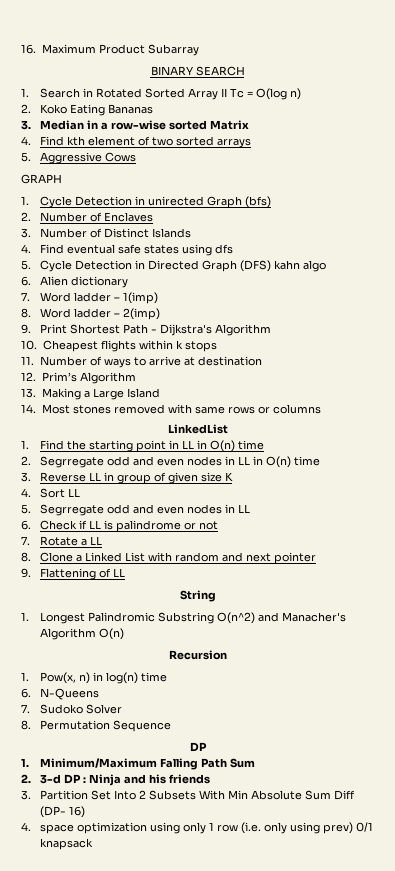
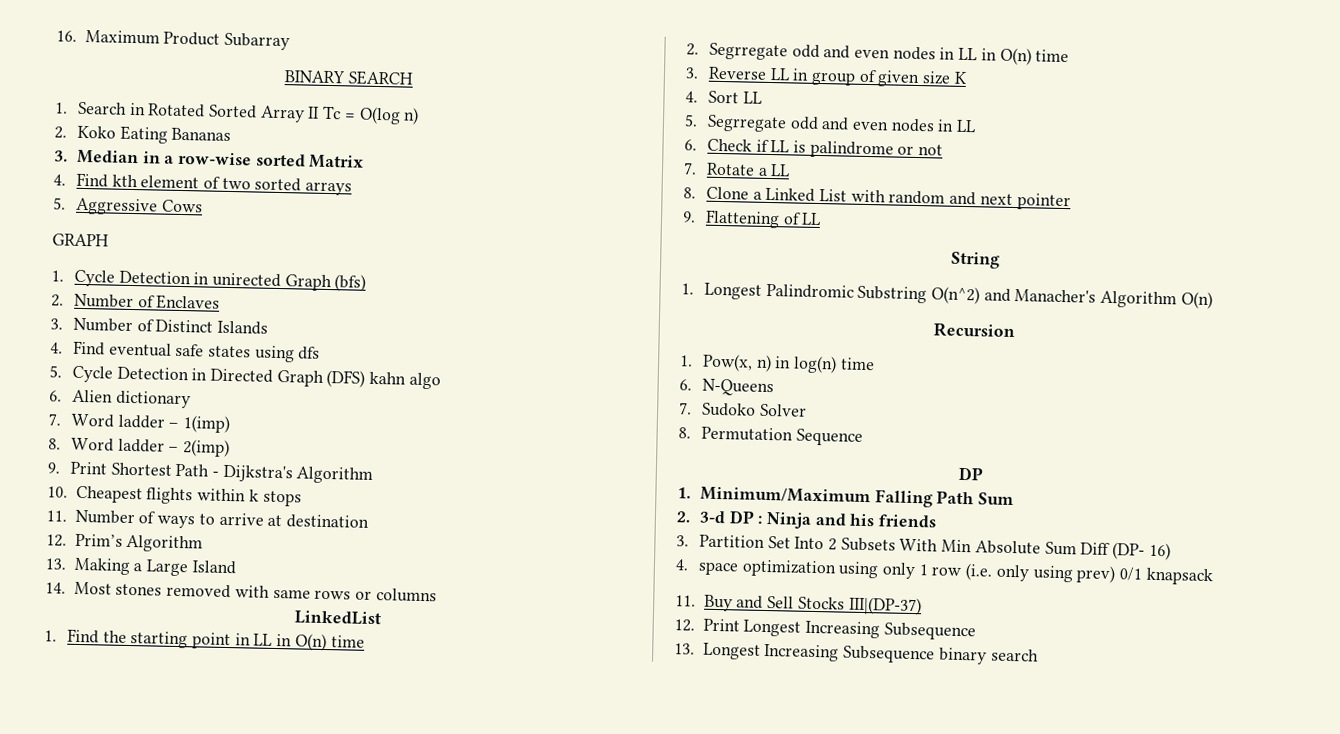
(93, 844) none -> [675,594,922,616] [674,618,976,641] [674,642,1039,665] // 11. Buy and Sell Stocks III|(DP-37) // 12. Print Longest Increasing Subsequence // 13. Longest Increasing Subsequence binary search

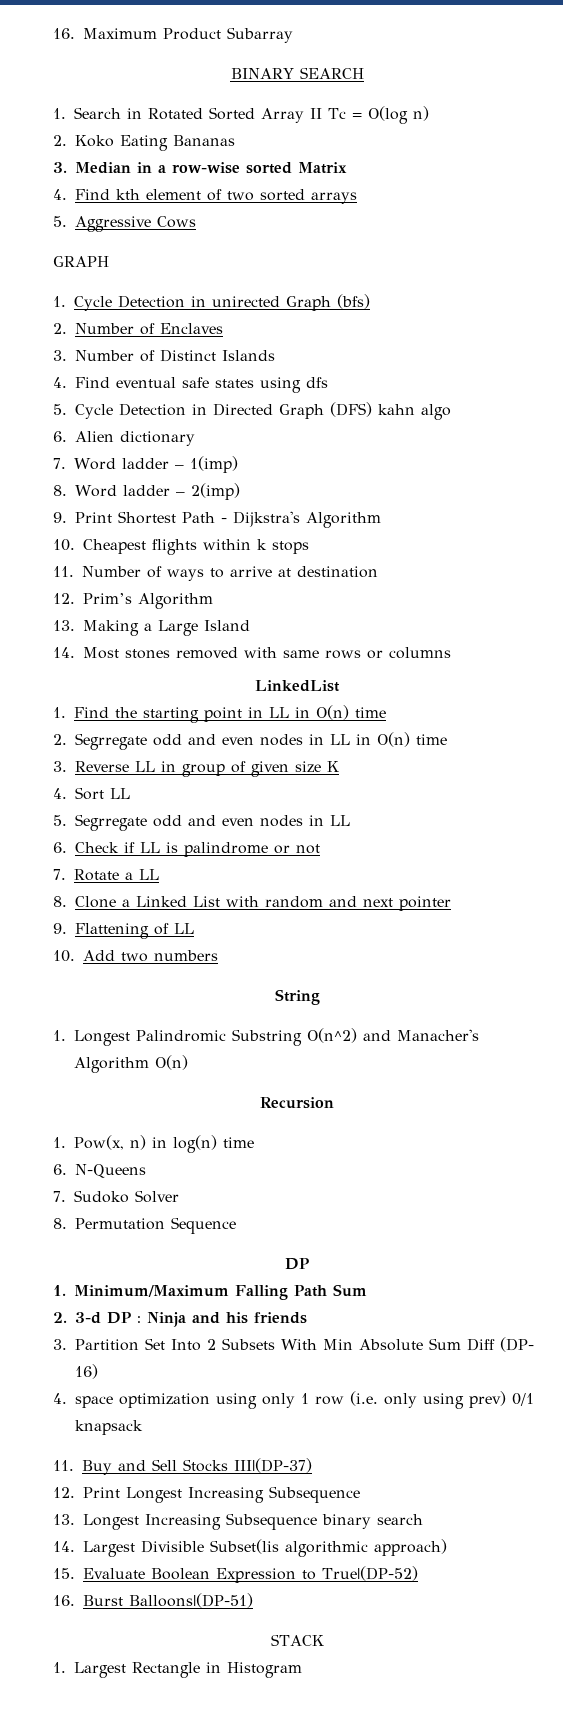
(822, 219) none -> [53,950,218,962] // 10. Add two numbers
(1039, 655) none -> [53,1539,447,1557] [53,1566,418,1583] [53,1593,253,1608] [270,1634,324,1646] [53,1662,302,1678] // 14. Largest Divisible Subset(lis algorithmic approach) // 15. Evaluate Boolean Expression to True|(DP-52) // 16. Burst Balloons|(DP-51) // STACK // 1. Largest Rectangle in Histogram

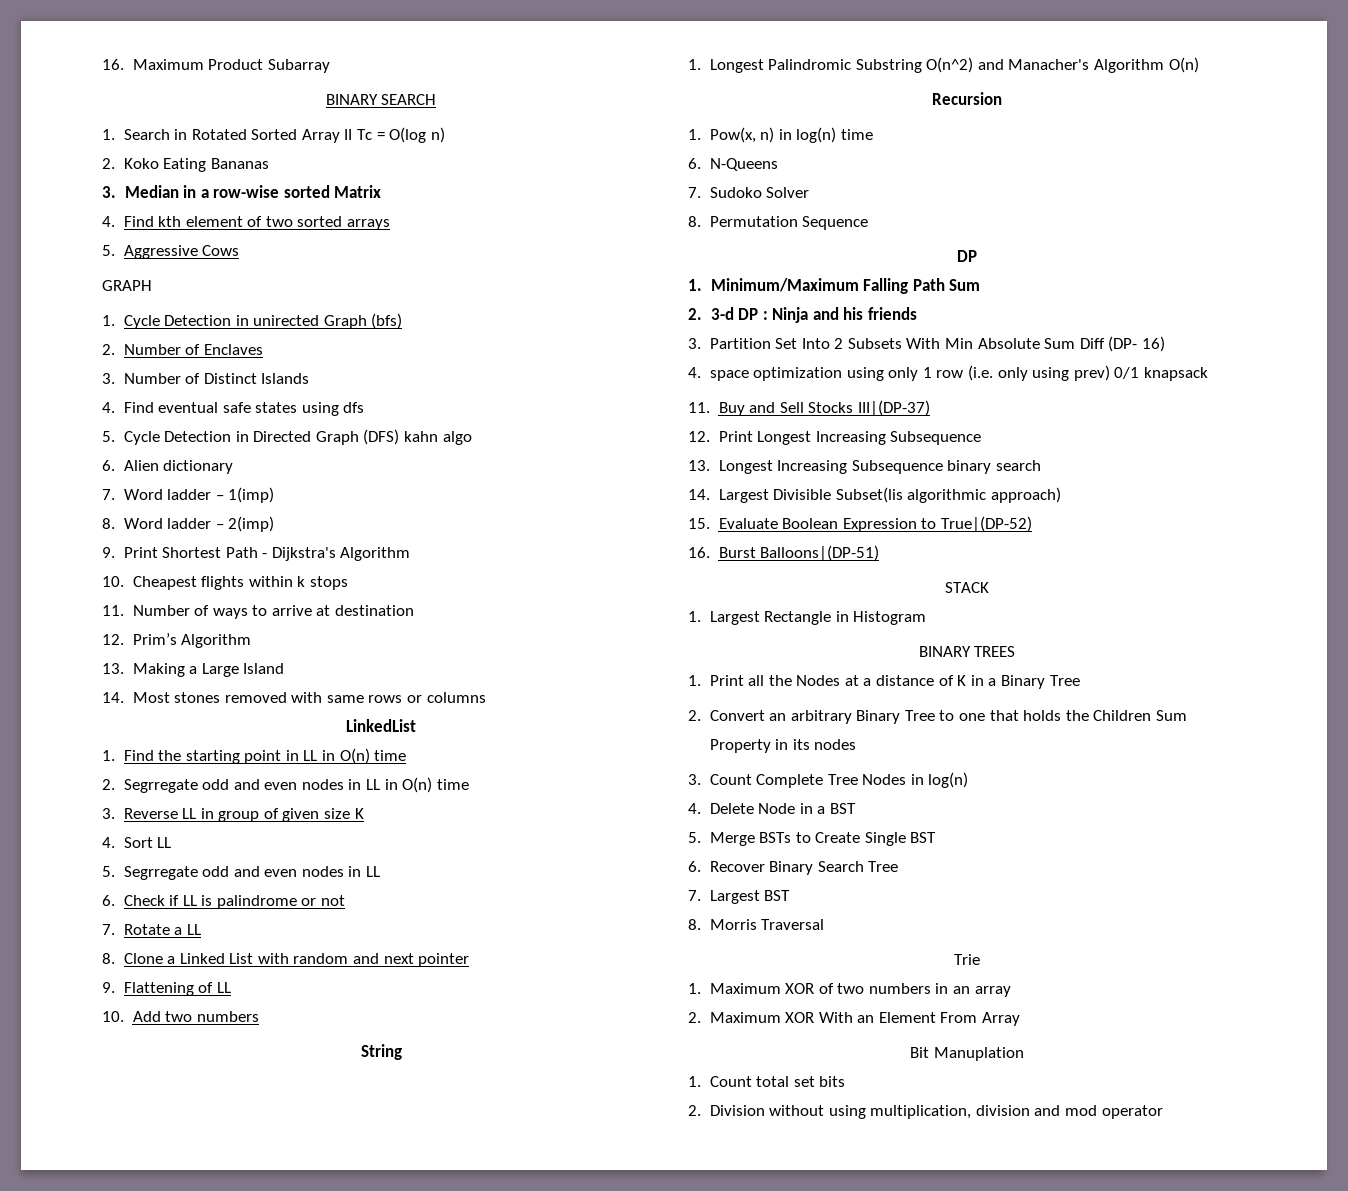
(302, 1670) none -> [918,646,1016,657] [688,675,1080,689] [688,710,1187,724] [709,739,857,753] [688,772,969,788] [688,803,856,814] [688,832,937,846] [688,861,899,875] [688,890,791,904] [688,919,825,930] [954,954,980,965] [688,983,1011,997] [688,1012,1021,1026] [910,1047,1024,1061] [688,1076,846,1087] [688,1105,1163,1119] // BINARY TREES // 1. Print all the Nodes at a distance of K in a Binary Tree // 2. Convert an arbitrary Binary Tree to one that holds the Children Sum Property in its nodes // 3. Count Complete Tree Nodes in log(n) // 4. Delete Node in a BST // 5. Merge BSTs to Create Single BST // 6. Recover Binary Search Tree // 7. Largest BST // 8. Morris Traversal // Trie // 1. Maximum XOR of two numbers in an array // 2. Maximum XOR With an Element From Array // Bit Manuplation // 1. Count total set bits // 2. Division without using multiplication, division and mod operator

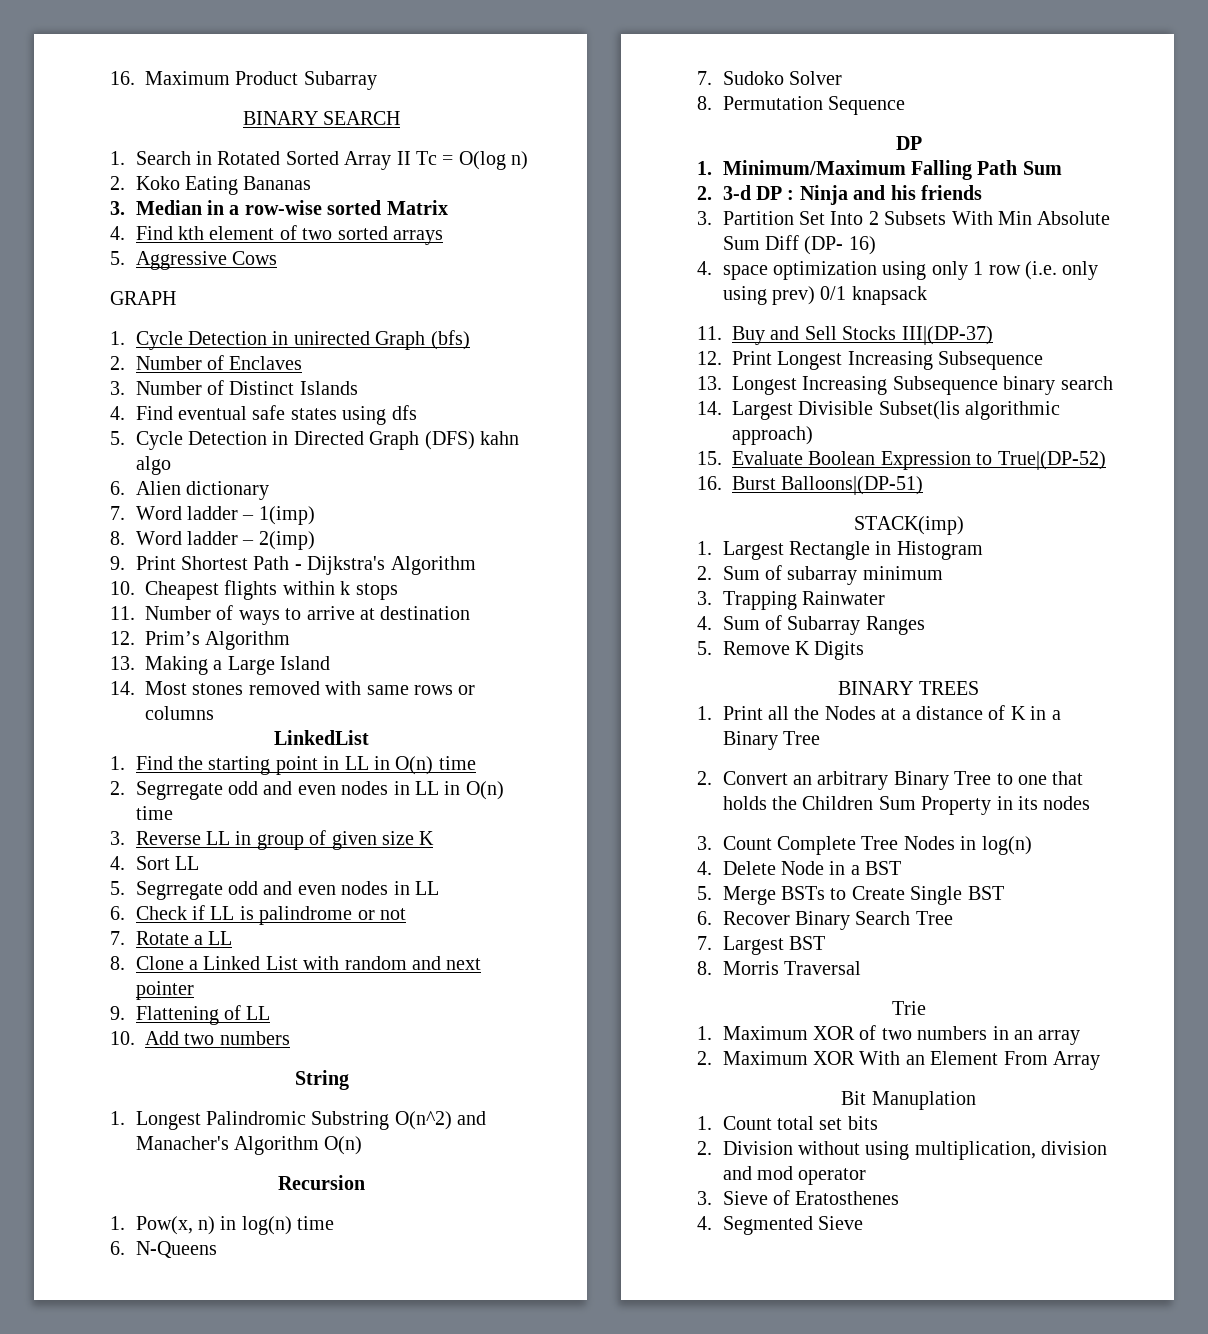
[945,582,989,593] STACK -> [853,516,964,535] STACK(imp)
(927, 618) none -> [697,565,943,585] [697,591,885,610] [697,615,925,635] [697,641,865,660] // 2. Sum of subarray minimum // 3. Trapping Rainwater // 4. Sum of Subarray Ranges // 5. Remove K Digits
(1163, 1112) none -> [697,1190,900,1205] [697,1216,863,1235] // 3. Sieve of Eratosthenes // 4. Segmented Sieve

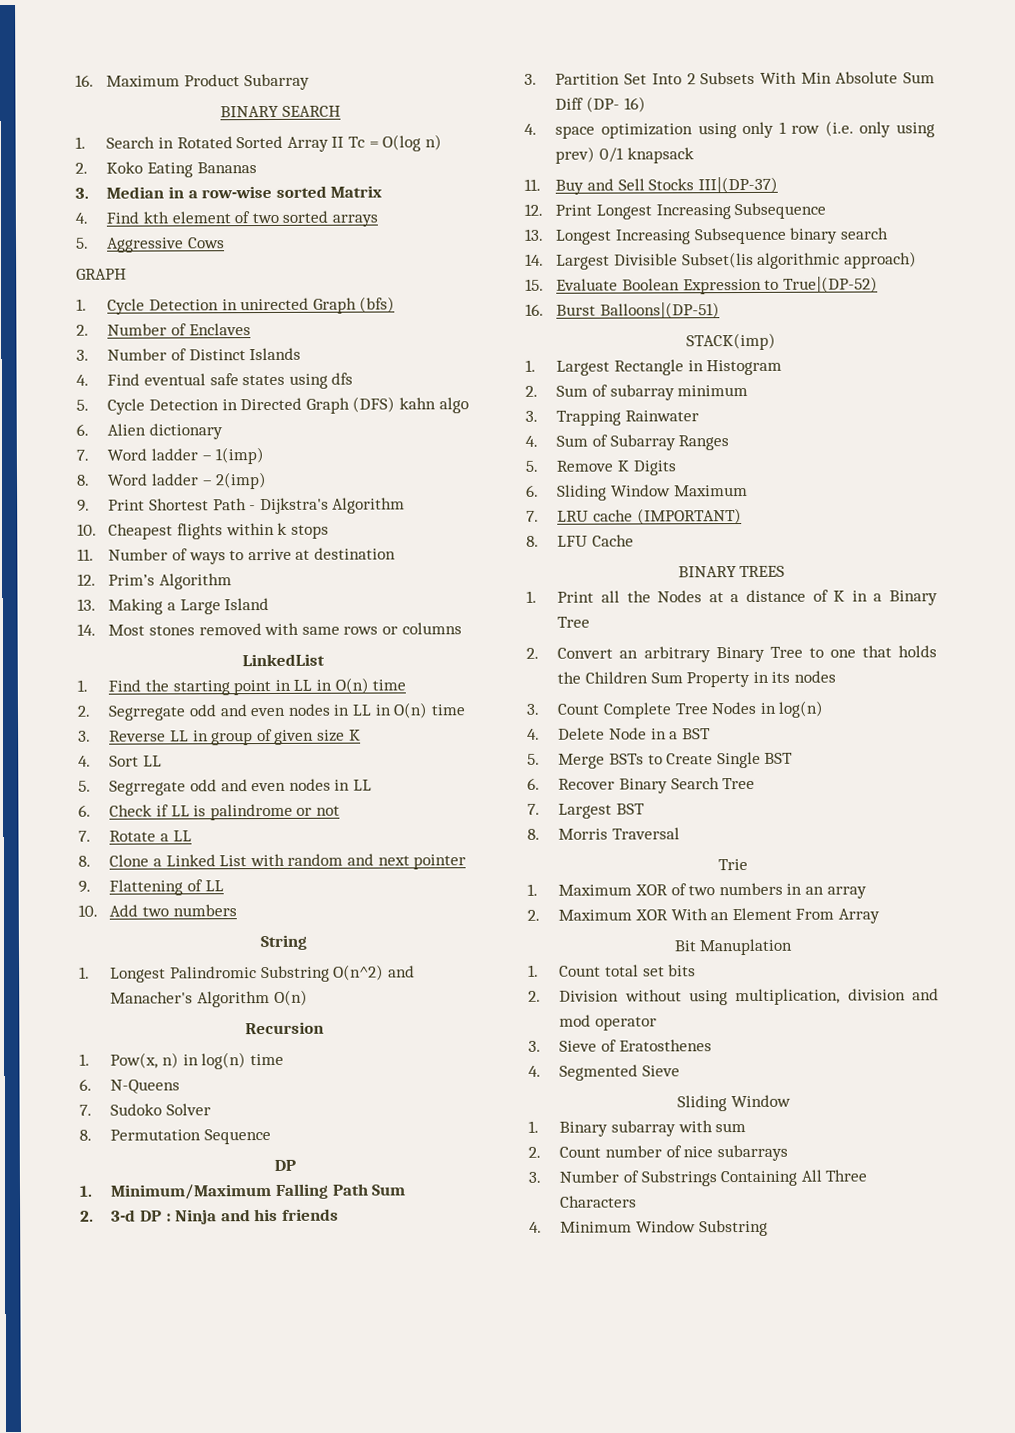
(865, 650) none -> [526,484,748,501] [526,508,742,525] [526,534,634,547] // 6. Sliding Window Maximum // 7. LRU cache (IMPORTANT) // 8. LFU Cache
(863, 1223) none -> [677,1094,791,1112] [528,1120,747,1137] [528,1144,788,1162] [528,1169,868,1187] [560,1195,638,1208] [529,1219,768,1237] // Sliding Window // 1. Binary subarray with sum // 2. Count number of nice subarrays // 3. Number of Substrings Containing All Three Characters // 4. Minimum Window Substring

